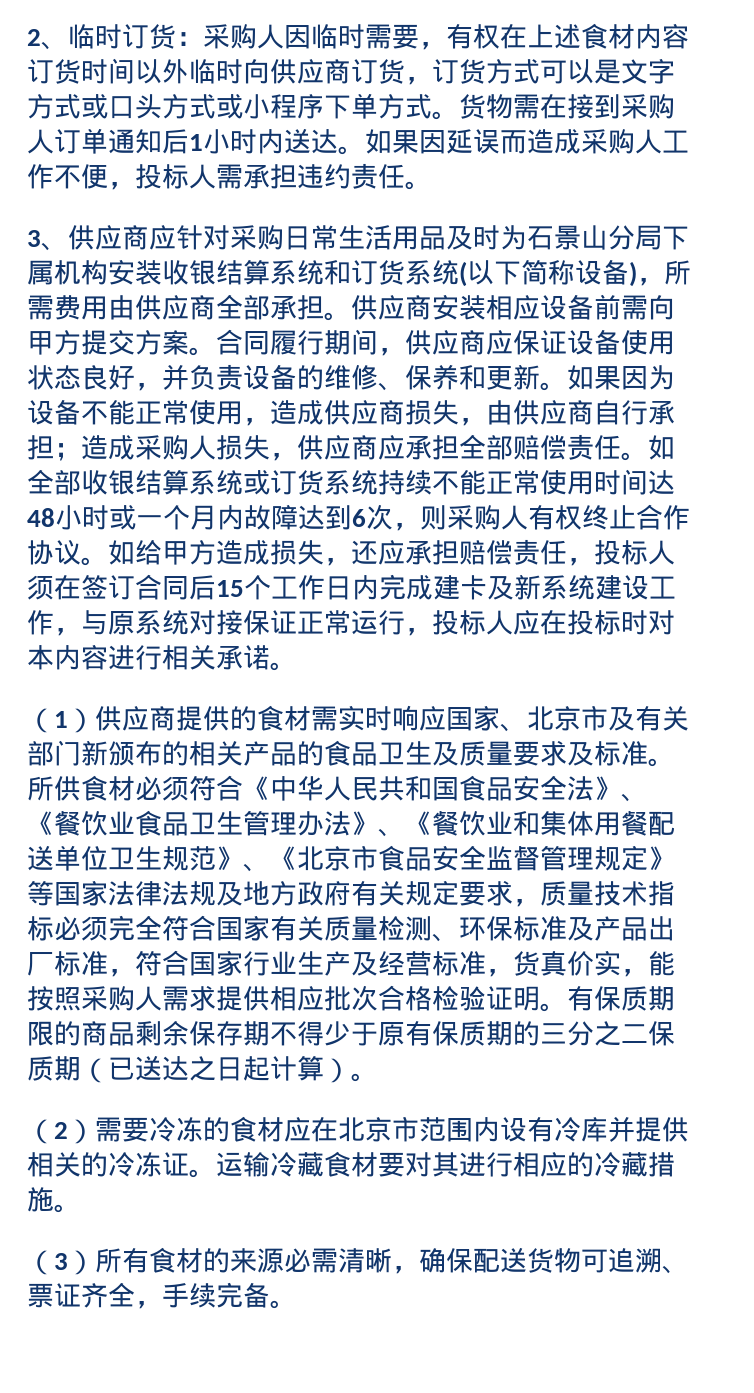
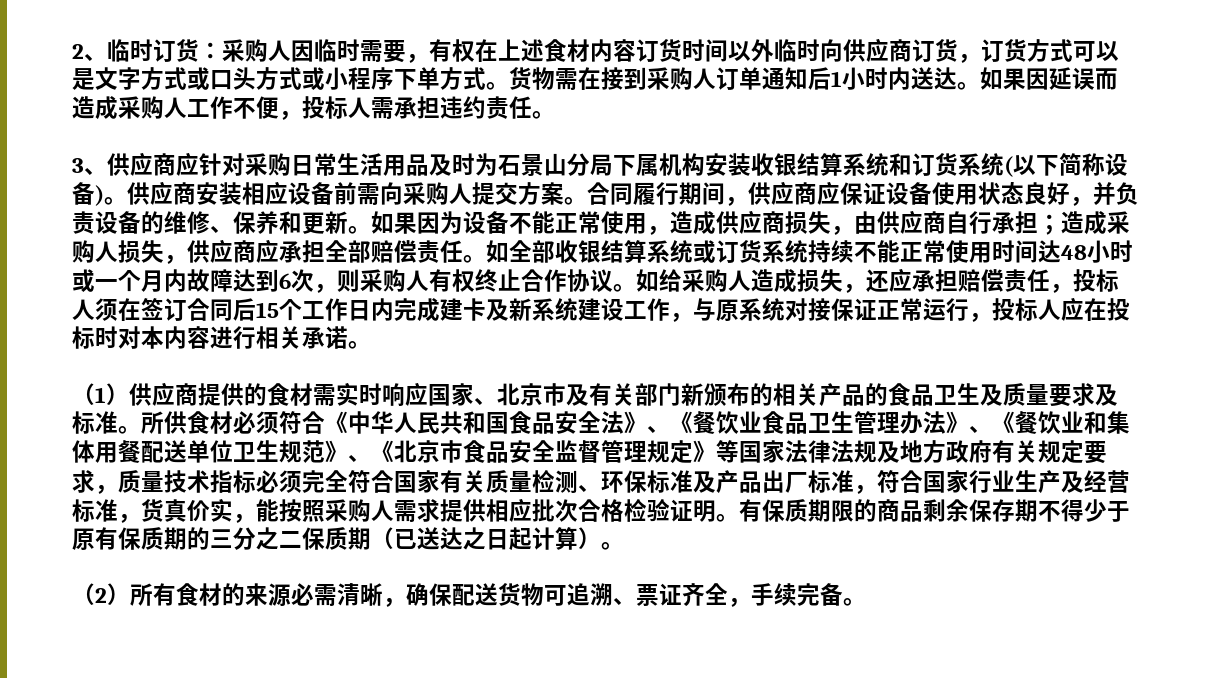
[637,260,691,286] [27,294,324,320] ，所需费用由供应商全部承担 -> (104, 195) none
[27,330,81,355] 甲方 -> [403,182,472,205] 采购人
[162,540,216,565] 甲方 -> [682,269,751,292] 采购人
[95,1116,689,1142] [27,1151,675,1178] [27,1187,81,1213] [27,1250,95,1275] 需要冷冻的食材应在北京市范围内设有冷库并提供相关的冷冻证。运输冷藏食材要对其进行相应的冷藏措施。 // （3） -> (130, 594) none

